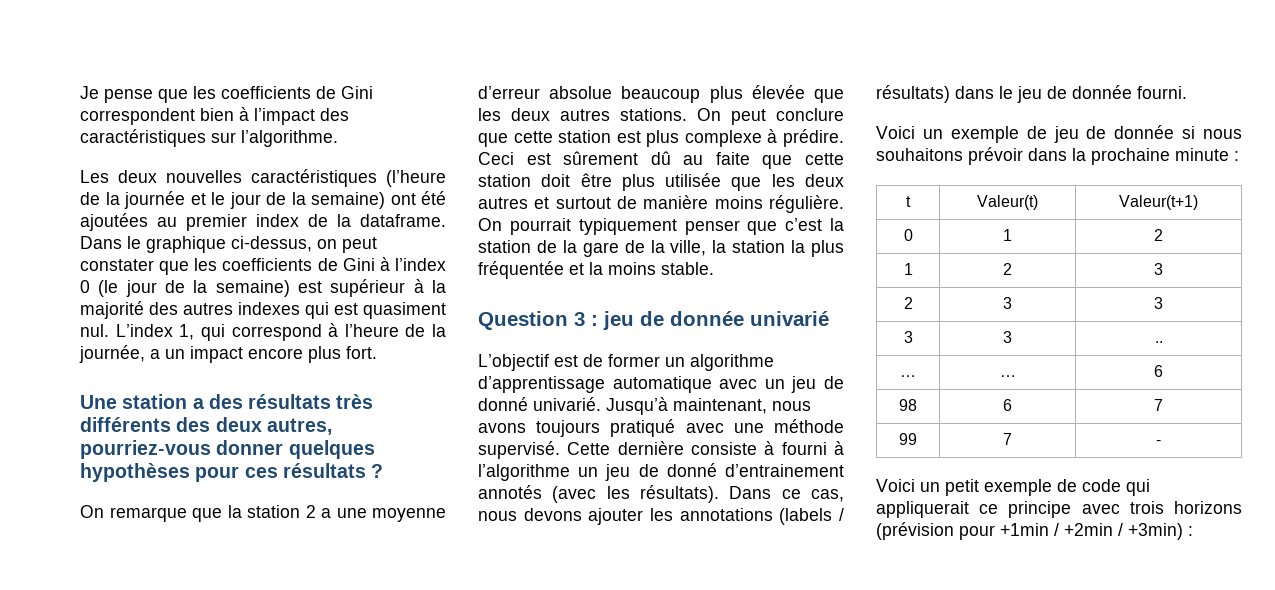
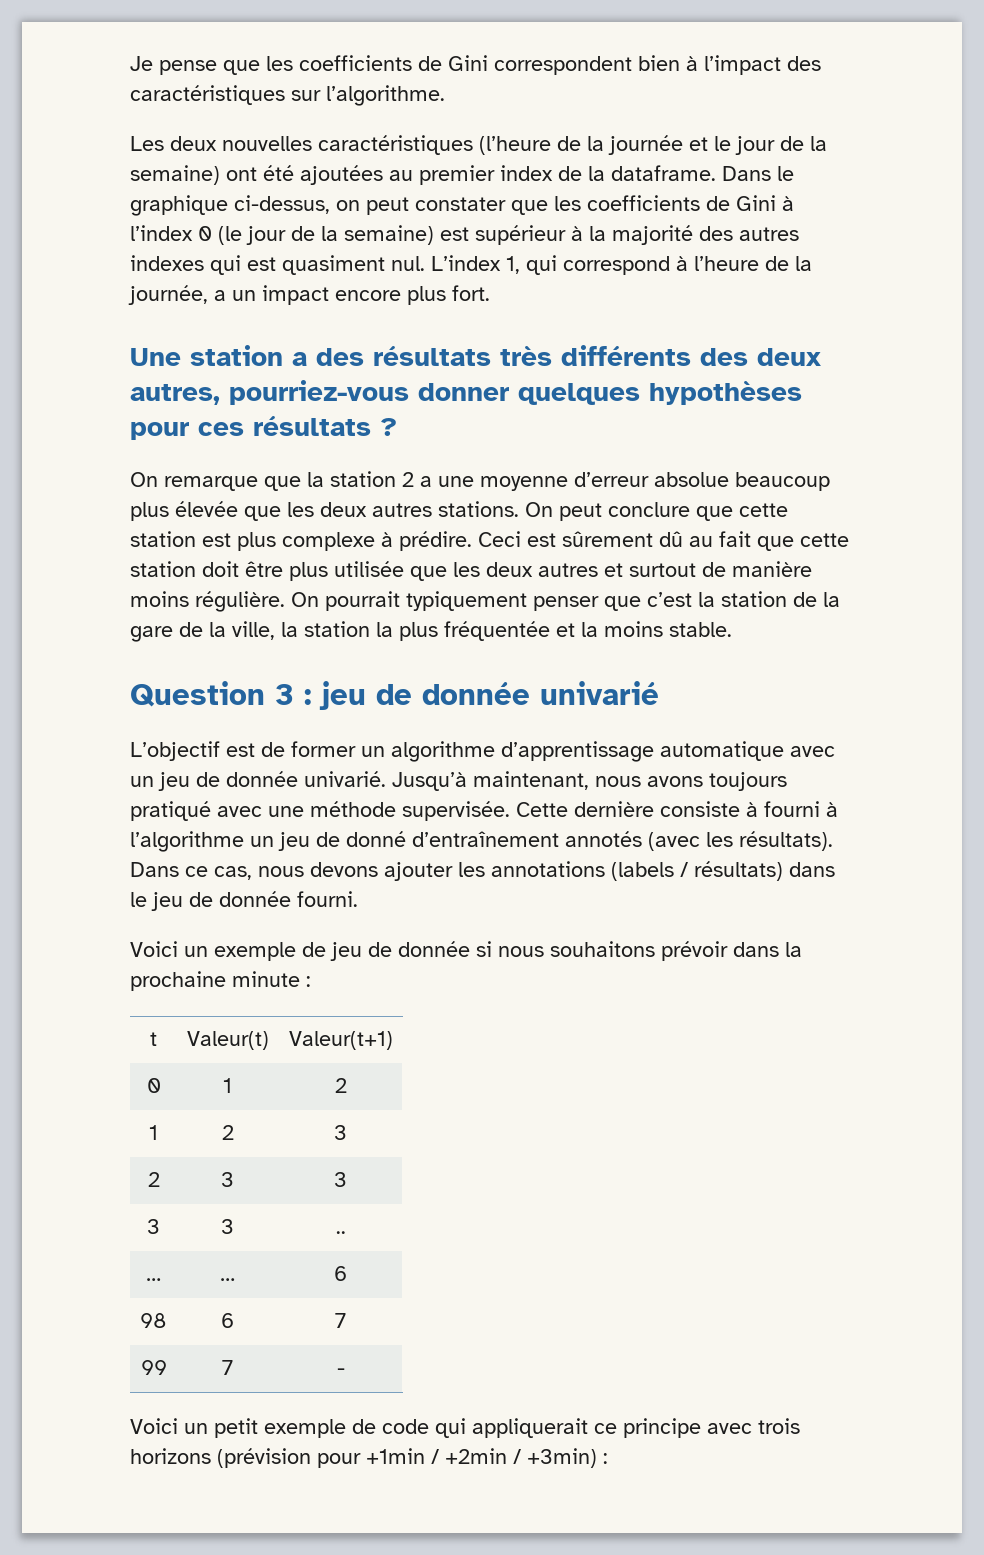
[715,152,750,165] faite -> [719,531,751,547] fait
[478,397,528,411] donné -> [226,771,298,787] donnée
[478,441,560,459] supervisé. -> [402,801,510,821] supervisée.
[725,464,844,477] d’entrainement -> [412,831,559,847] d’entraînement

